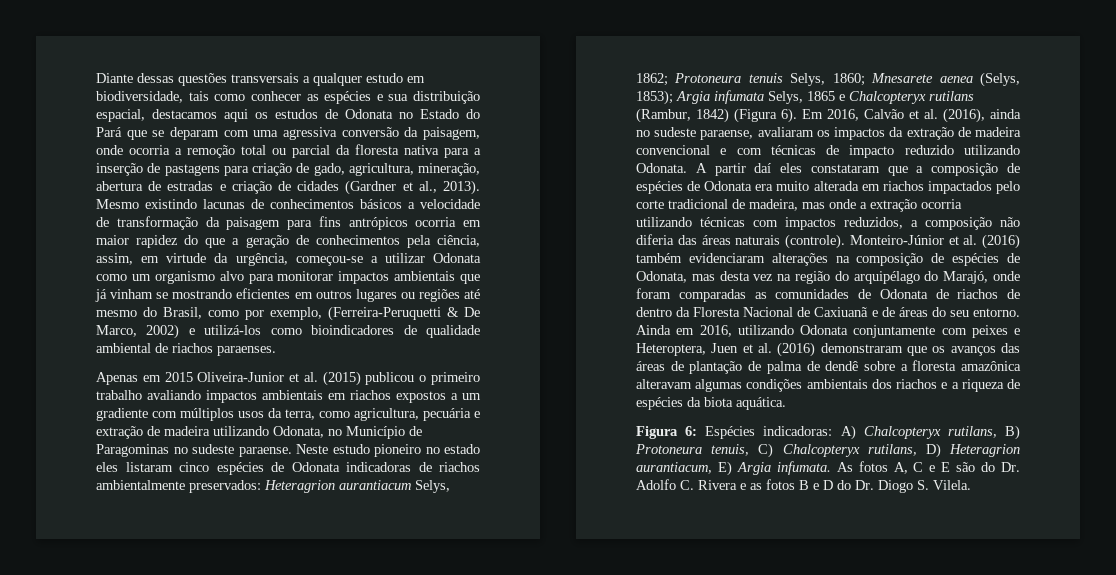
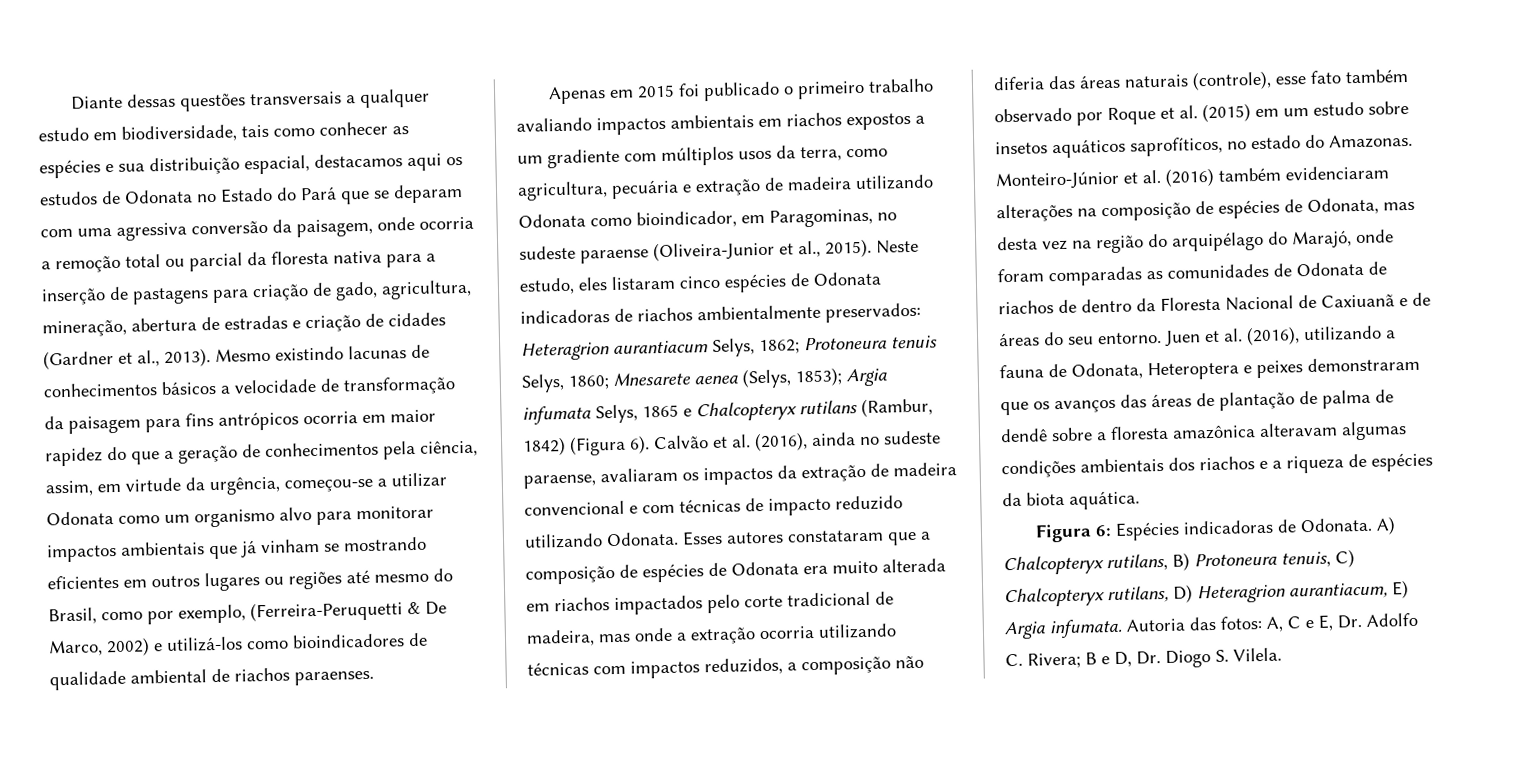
[197,371,415,386] Oliveira-Junior et al. (2015) publicou -> [677,81,780,102] foi publicado
[273,426,422,439] [96,444,480,457] Odonata, no Município de Paragominas no sudeste paraense. Neste estudo pioneiro no estado -> [518,208,897,229] [519,238,919,264] [519,277,575,295] Odonata como bioindicador, em Paragominas, no sudeste paraense (Oliveira-Junior et al., 2015). Neste estudo,
[802,109,859,121] Em 2016, -> (650, 444) none
[695,163,803,176] A partir daí eles -> [682,530,784,546] Esses autores
[785,234,845,249] (controle). -> [1192,68,1408,91] [994,100,1409,126] [995,133,1413,159] (controle), esse fato também observado por Roque et al. (2015) em um estudo sobre insetos aquáticos saprofíticos, no estado do Amazonas.
[636,325,1020,338] [636,342,816,357] Ainda em 2016, utilizando Odonata conjuntamente com peixes e Heteroptera, Juen et al. (2016) -> [1164,325,1396,347] [999,360,1303,381] Juen et al. (2016), utilizando a fauna de Odonata, Heteroptera e peixes
[763,426,833,436] indicadoras: -> [1182,517,1372,535] indicadoras de Odonata.
[836,461,1021,474] [636,479,851,490] As fotos A, C e E são do Dr. Adolfo C. Rivera e as fotos B e D do -> [1126,612,1418,632] [1005,651,1132,669] Autoria das fotos: A, C e E, Dr. Adolfo C. Rivera; B e D,

